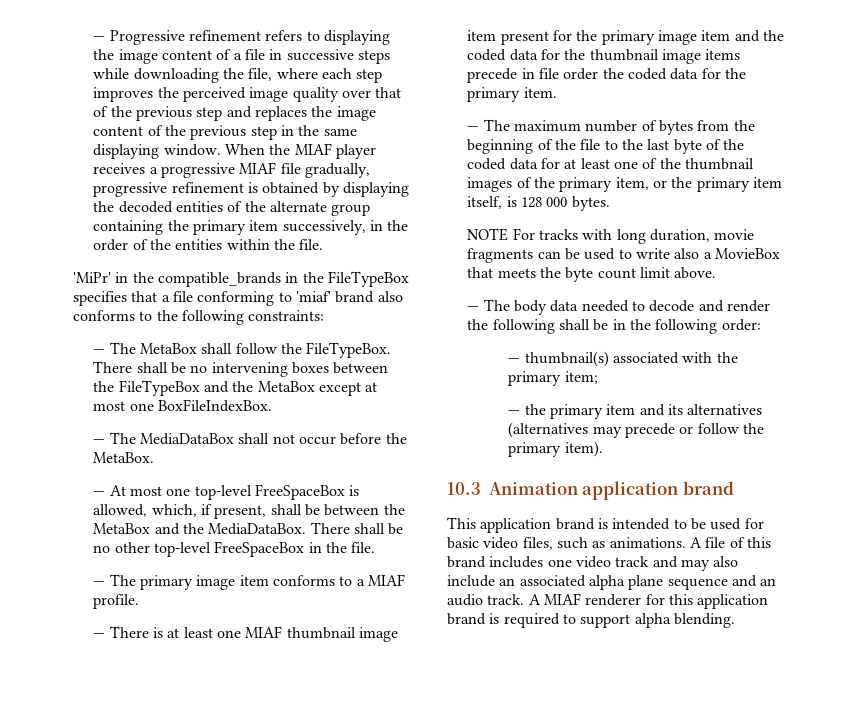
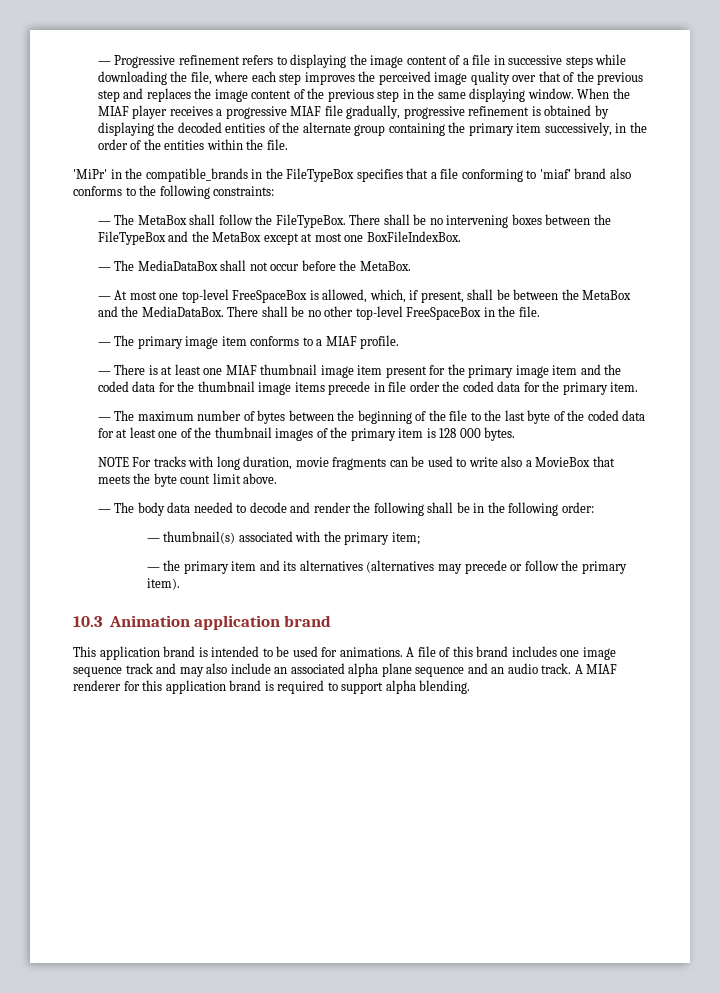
[697,120,730,131] from -> [288,410,334,421] between
[615,177,782,192] [467,196,503,209] item, or the primary item itself, -> [398,428,424,438] item
[447,537,606,550] basic video files, such as -> (338, 652) none
[575,556,611,568] video -> [582,647,616,660] [73,667,122,677] image sequence

